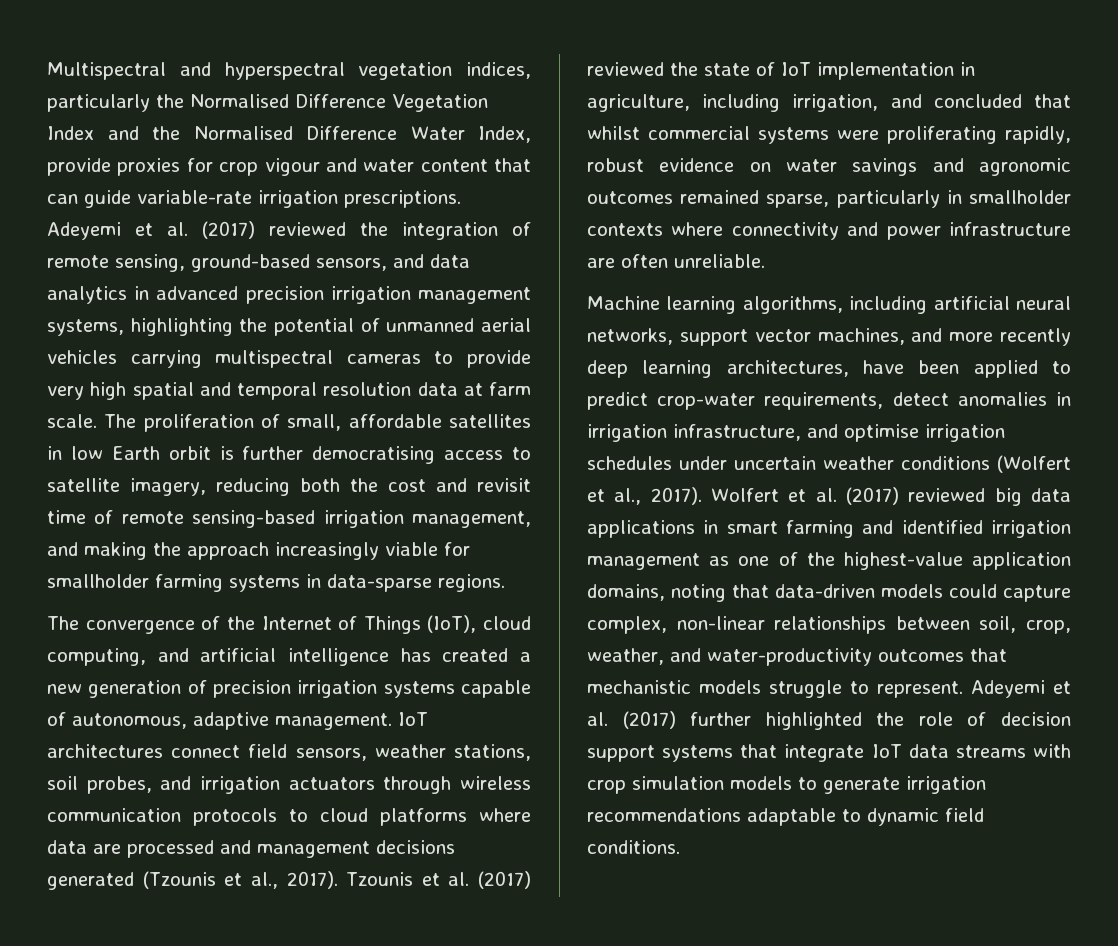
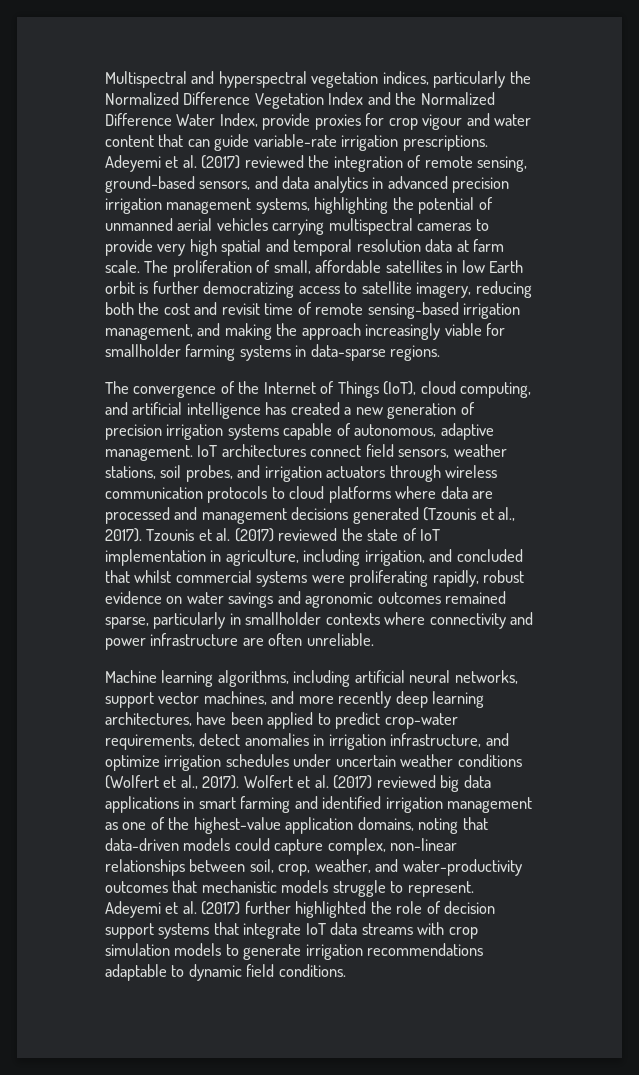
[190,94,289,108] Normalised -> [105,92,179,105] Normalized
[193,126,293,140] Normalised -> [420,92,495,105] Normalized
[312,446,436,464] democratising -> [203,281,295,298] democratizing
[844,424,919,442] optimise -> [105,755,160,771] optimize

